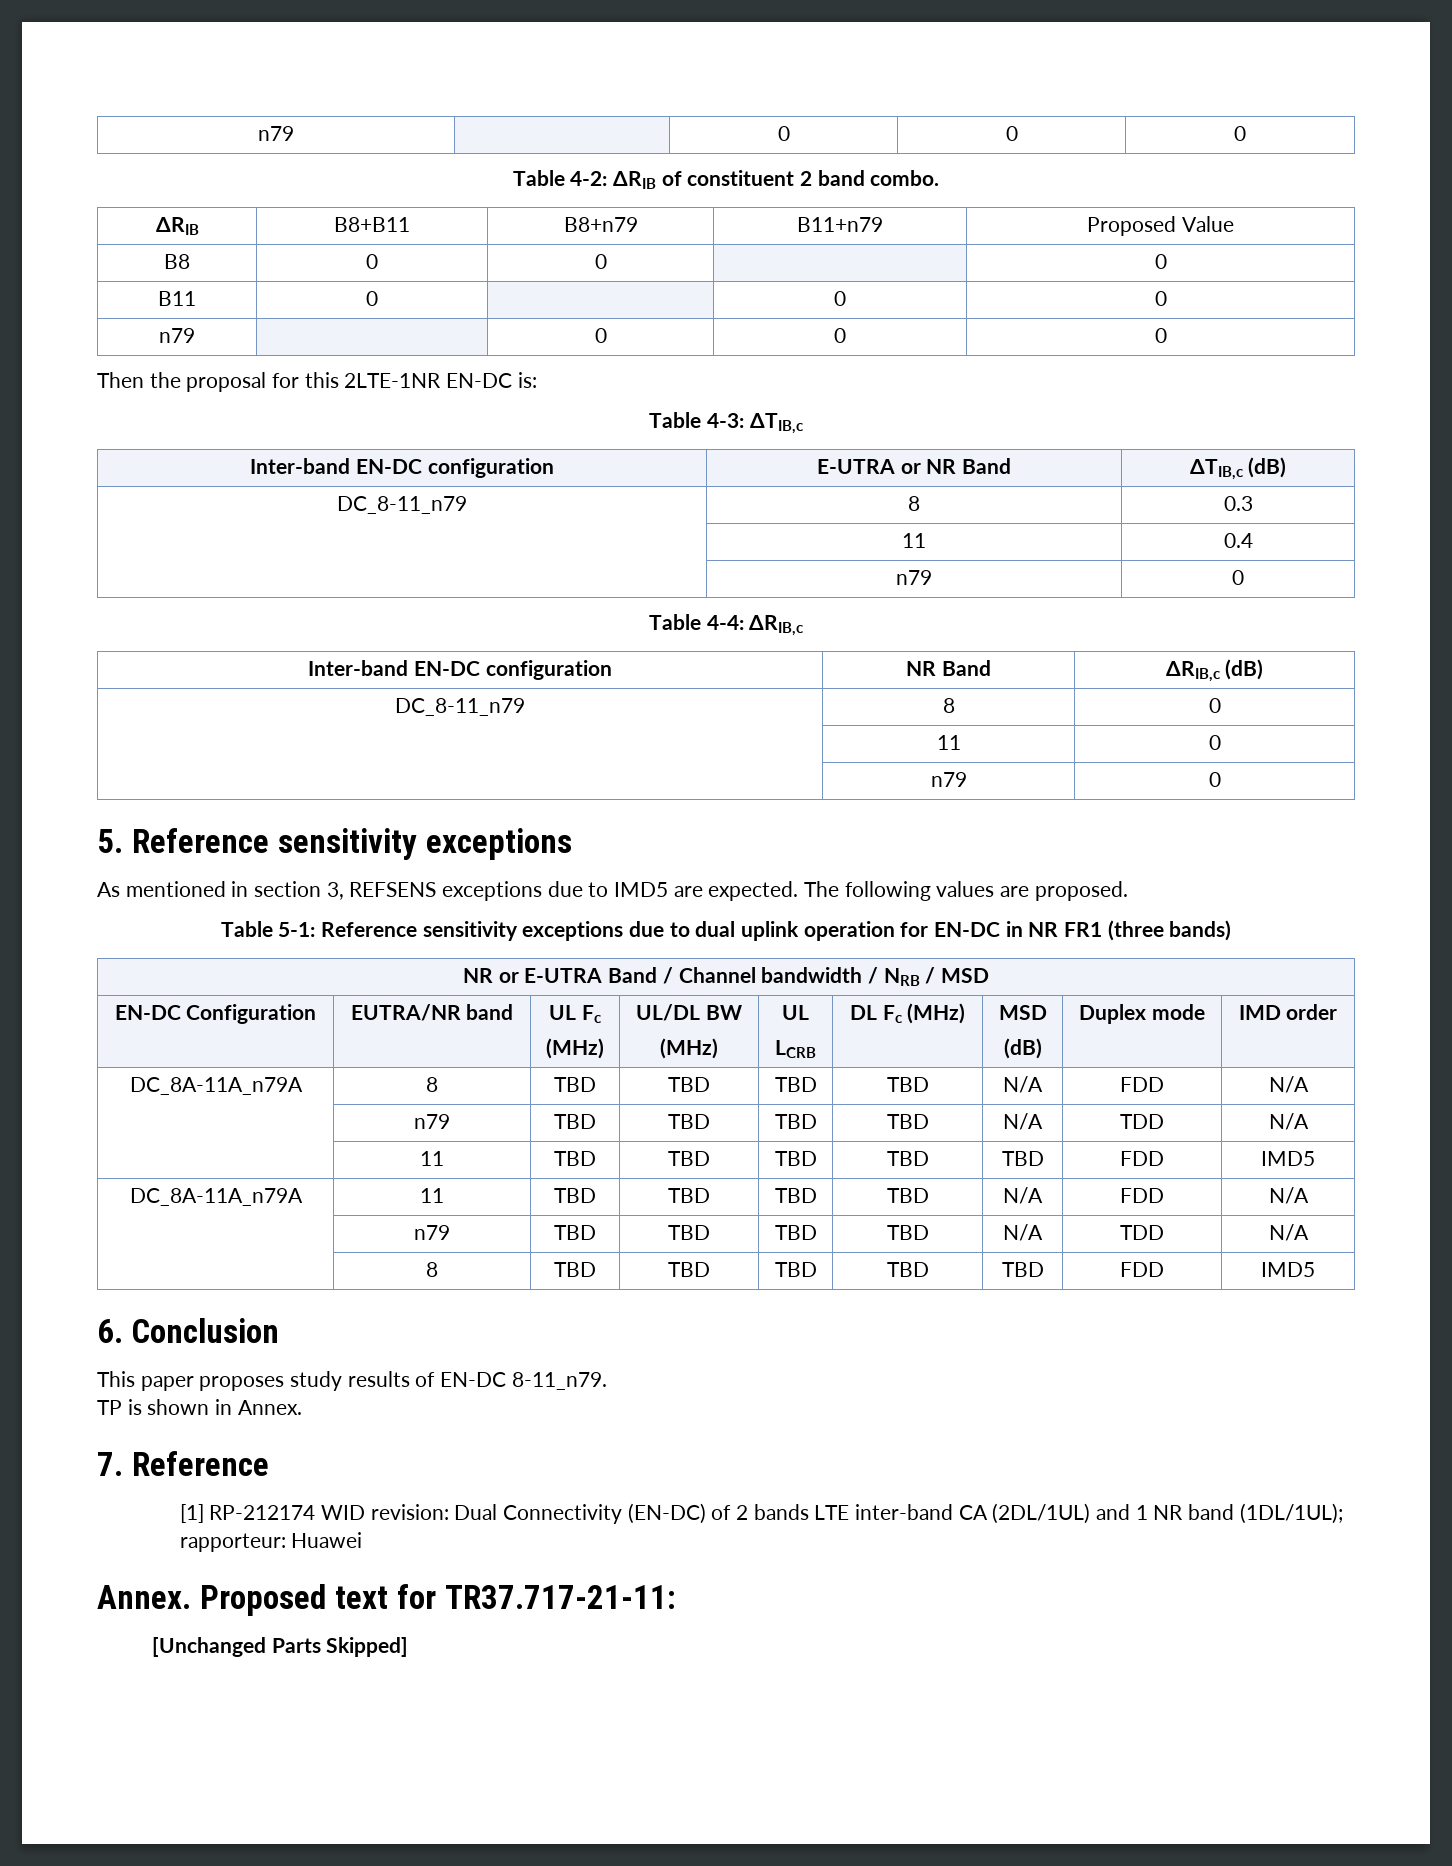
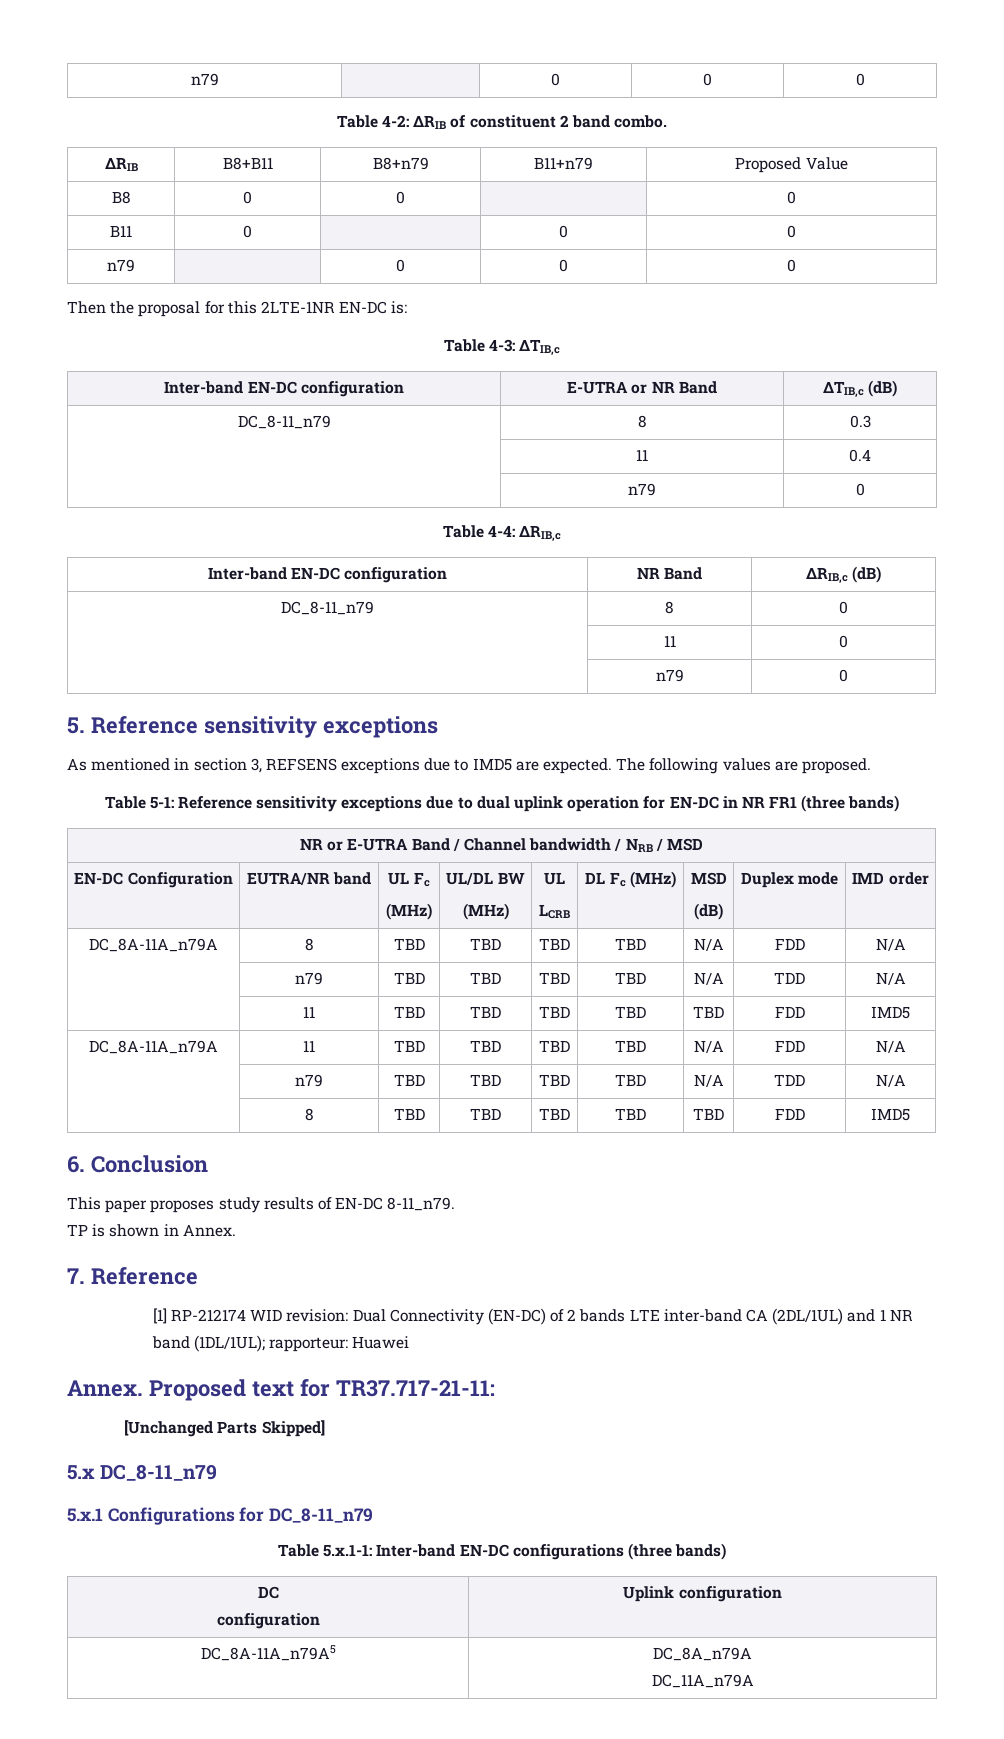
(409, 1647) none -> [67,1464,218,1481] [67,1507,374,1525] [277,1543,727,1560] [257,1586,279,1599] [216,1613,320,1629] [623,1586,782,1602] [200,1645,336,1661] [653,1647,752,1661] [651,1674,754,1688] // 5.x DC_8-11_n79 // 5.x.1 Configurations for DC_8-11_n79 // Table 5.x.1-1: Inter-band EN-DC configurations (three bands) // DC // configuration | Uplink configuration // DC_8A-11A_n79A5 | DC_8A_n79A // DC_11A_n79A

